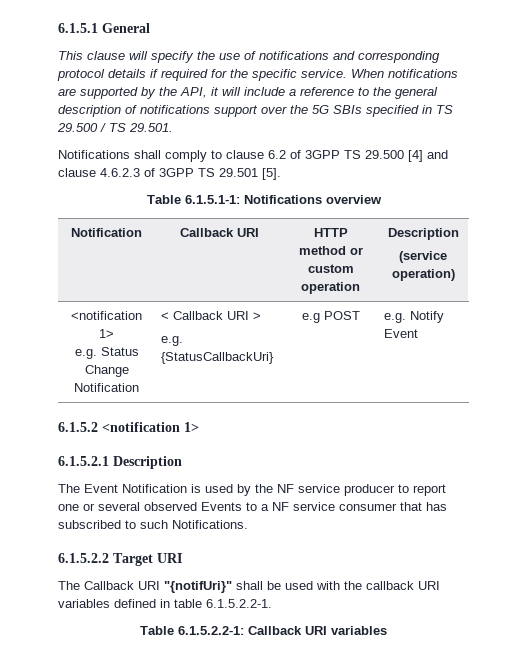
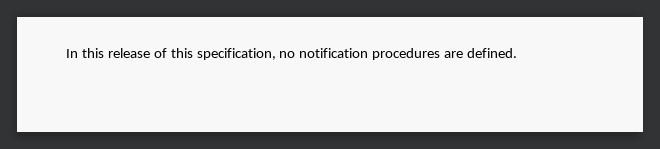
[58,23,150,33] [58,51,440,63] [57,69,458,81] [58,87,438,99] [58,105,453,117] [57,123,173,132] [58,150,448,162] [58,168,281,180] [146,195,382,204] [71,228,142,237] [179,228,259,237] [313,228,348,237] [298,246,363,255] [307,264,354,273] [301,282,360,294] [387,228,459,240] [399,251,447,263] [391,269,455,281] [71,311,142,320] [99,329,114,338] [74,347,139,359] [84,365,129,377] [74,383,139,392] [161,311,262,320] [161,336,184,346] [161,352,275,364] [301,311,360,323] [384,311,445,323] [384,329,419,338] [58,422,199,432] [58,456,182,469] [58,484,446,496] [58,502,447,511] [58,520,248,529] [58,553,182,566] [58,581,440,593] [58,599,272,608] [140,626,387,635] 6.1.5.1 General // This clause will specify the use of notifications and corresponding protocol details if required for the specific service. When notifications are supported by the API, it will include a reference to the general description of notifications support over the 5G SBIs specified in TS 29.500 / TS 29.501. // Notifications shall comply to clause 6.2 of 3GPP TS 29.500 [4] and clause 4.6.2.3 of 3GPP TS 29.501 [5]. // Table 6.1.5.1-1: Notifications overview // Notification | Callback URI | HTTP method or custom operation | Description // (service operation) // <notification 1> // e.g. Status Change Notification | < Callback URI > // e.g. {StatusCallbackUri} | e.g POST | e.g. Notify Event // 6.1.5.2 <notification 1> // 6.1.5.2.1 Description // The Event Notification is used by the NF service producer to report one or several observed Events to a NF service consumer that has subscribed to such Notifications. // 6.1.5.2.2 Target URI // The Callback URI "{notifUri}" shall be used with the callback URI variables defined in table 6.1.5.2.2-1. // Table 6.1.5.2.2-1: Callback URI variables -> [66,48,518,60] In this release of this specification, no notification procedures are defined.

